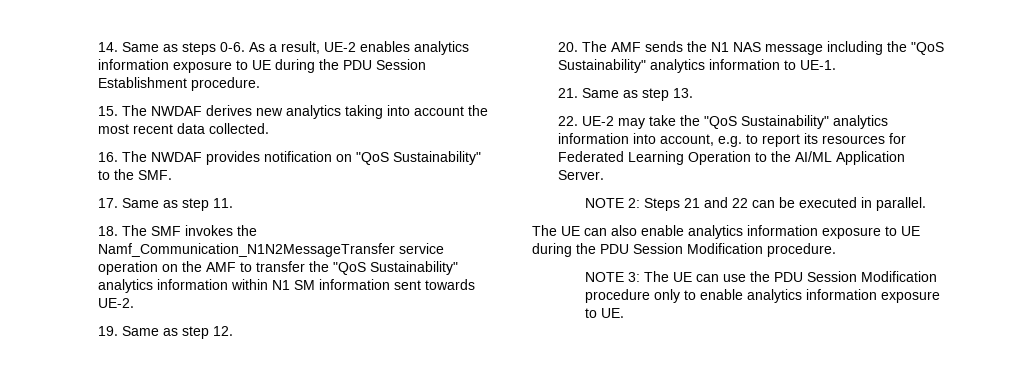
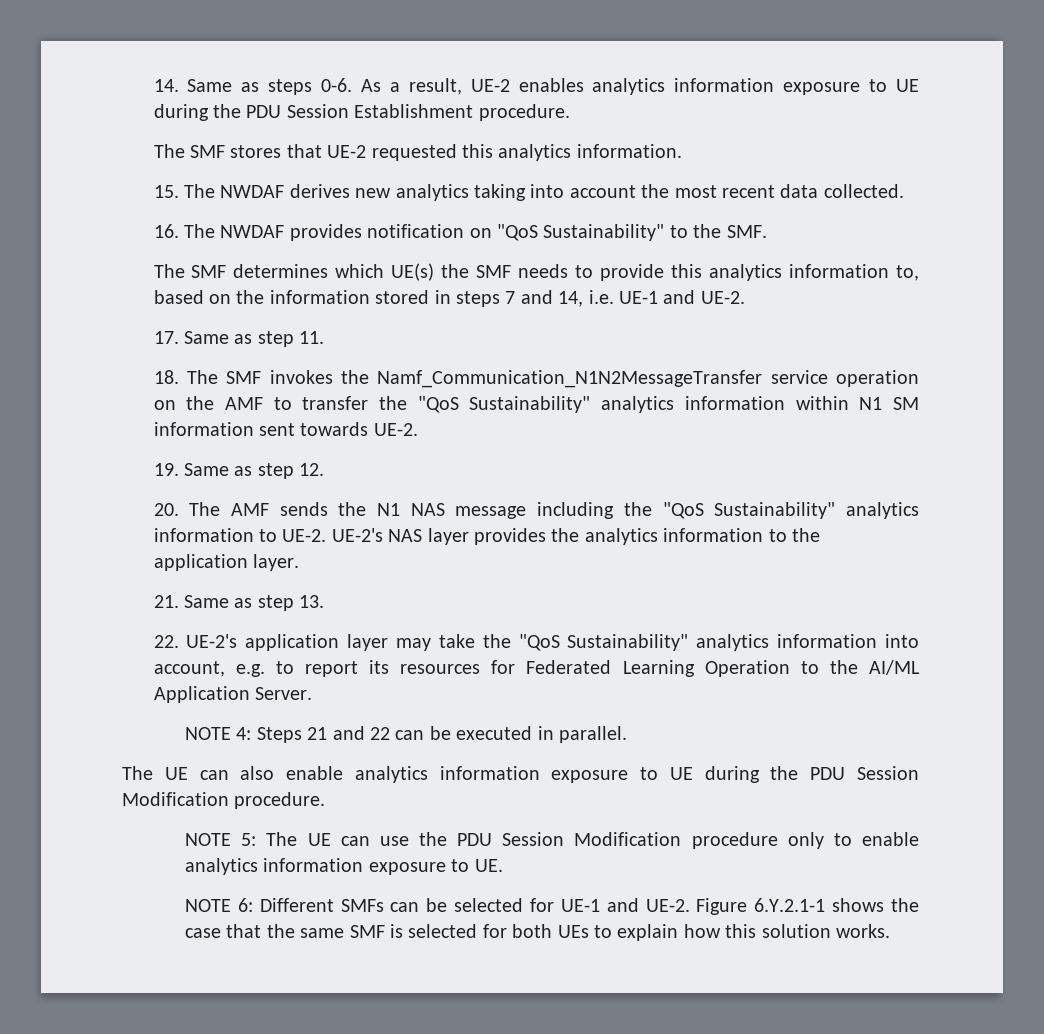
(261, 84) none -> [153,144,682,161] // The SMF stores that UE-2 requested this analytics information.
(173, 175) none -> [153,263,919,281] [153,290,745,307] // The SMF determines which UE(s) the SMF needs to provide this analytics information to, based on the information stored in steps 7 and 14, i.e. UE-1 and UE-2.
[800,60,837,70] UE-1. -> [282,528,820,545] [153,554,299,571] UE-2. UE-2's NAS layer provides the analytics information to the application layer.
[582,116,615,126] UE-2 -> [186,634,389,651] UE-2's application layer
[627,198,640,208] 2: -> [236,727,252,740] 4:
[627,272,640,282] 3: -> [241,833,257,846] 5:
(624, 313) none -> [185,898,920,915] [185,924,891,941] // NOTE 6: Different SMFs can be selected for UE-1 and UE-2. Figure 6.Y.2.1-1 shows the case that the same SMF is selected for both UEs to explain how this solution works.

